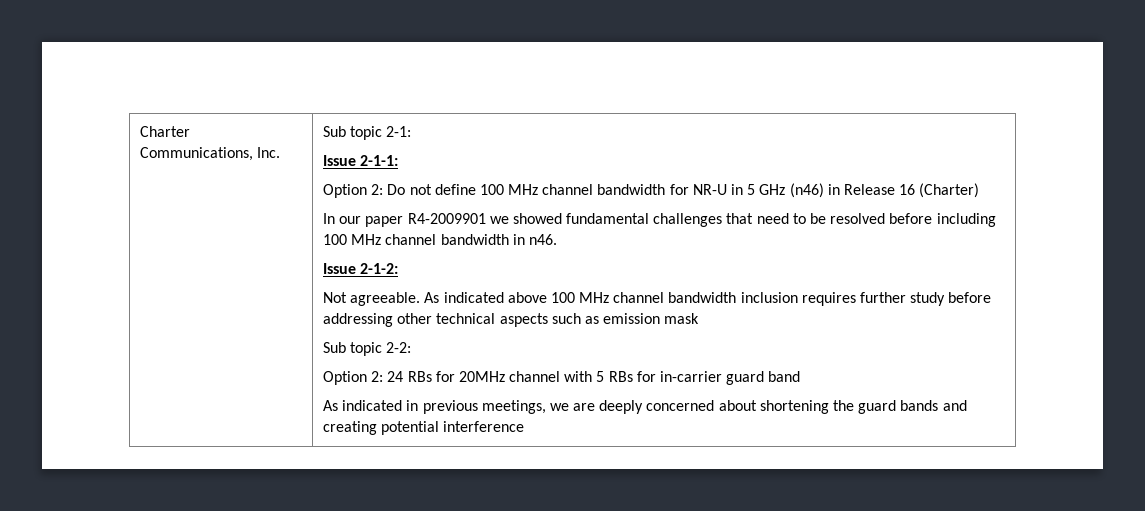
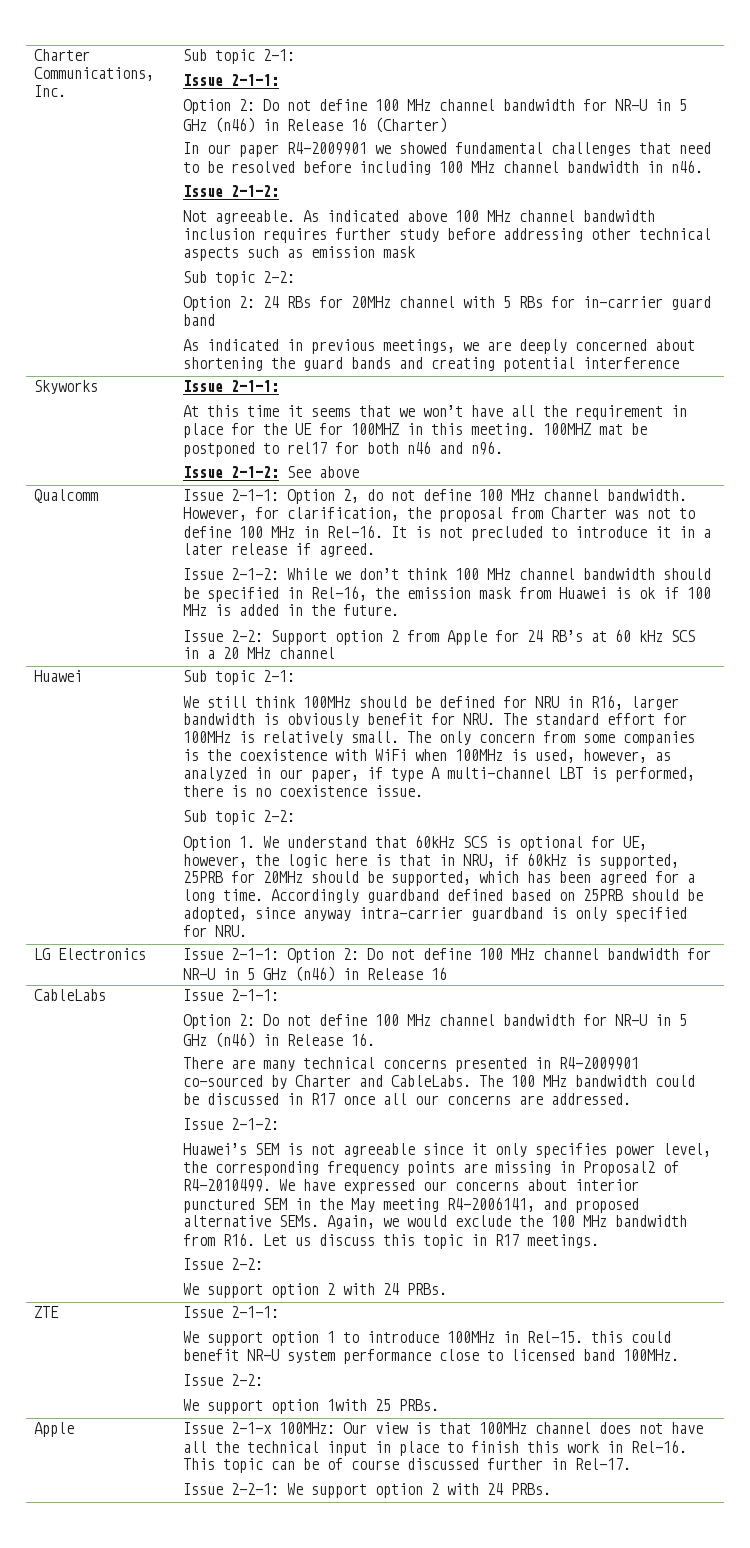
(525, 426) none -> [34,380,99,394] [183,380,280,392] [183,405,688,420] [183,423,648,438] [183,441,504,457] [183,466,360,478] [34,489,99,503] [183,489,688,504] [183,507,696,522] [183,525,712,541] [183,543,376,557] [183,568,712,580] [183,586,712,602] [183,604,400,616] [183,629,696,645] [183,647,336,659] [34,670,83,682] [183,670,296,685] [183,695,680,710] [183,713,688,727] [183,731,696,746] [183,749,672,763] [183,767,696,782] [183,785,424,797] [183,810,296,825] [183,835,648,851] [183,853,680,869] [183,871,696,886] [183,889,704,903] [183,907,688,922] [183,925,248,937] [34,948,147,960] [183,948,712,963] [183,966,448,982] [34,989,107,1001] [183,989,280,1001] [183,1014,688,1029] [183,1032,376,1048] [183,1057,640,1072] [183,1075,696,1089] [183,1093,632,1105] [183,1118,280,1130] [183,1143,712,1158] [183,1161,680,1176] [183,1179,640,1194] [183,1197,640,1213] [183,1215,688,1229] [183,1233,600,1249] [183,1258,264,1270] [183,1283,448,1298] [34,1306,60,1318] [183,1306,280,1318] [183,1331,672,1346] [183,1349,680,1364] [183,1374,264,1386] [183,1399,440,1414] [34,1422,75,1437] [183,1422,704,1434] [183,1440,688,1456] [183,1458,632,1473] [183,1483,552,1498] // Skyworks | Issue 2-1-1: // At this time it seems that we won’t have all the requirement in place for the UE for 100MHZ in this meeting. 100MHZ mat be postponed to rel17 for both n46 and n96. // Issue 2-1-2: See above // Qualcomm | Issue 2-1-1: Option 2, do not define 100 MHz channel bandwidth. However, for clarification, the proposal from Charter was not to define 100 MHz in Rel-16. It is not precluded to introduce it in a later release if agreed. // Issue 2-1-2: While we don’t think 100 MHz channel bandwidth should be specified in Rel-16, the emission mask from Huawei is ok if 100 MHz is added in the future. // Issue 2-2: Support option 2 from Apple for 24 RB’s at 60 kHz SCS in a 20 MHz channel // Huawei | Sub topic 2-1: // We still think 100MHz should be defined for NRU in R16, larger bandwidth is obviously benefit for NRU. The standard effort for 100MHz is relatively small. The only concern from some companies is the coexistence with WiFi when 100MHz is used, however, as analyzed in our paper, if type A multi-channel LBT is performed, there is no coexistence issue. // Sub topic 2-2: // Option 1. We understand that 60kHz SCS is optional for UE, however, the logic here is that in NRU, if 60kHz is supported, 25PRB for 20MHz should be supported, which has been agreed for a long time. Accordingly guardband defined based on 25PRB should be adopted, since anyway intra-carrier guardband is only specified for NRU. // LG Electronics | Issue 2-1-1: Option 2: Do not define 100 MHz channel bandwidth for NR-U in 5 GHz (n46) in Release 16 // CableLabs | Issue 2-1-1: // Option 2: Do not define 100 MHz channel bandwidth for NR-U in 5 GHz (n46) in Release 16. // There are many technical concerns presented in R4-2009901 co-sourced by Charter and CableLabs. The 100 MHz bandwidth could be discussed in R17 once all our concerns are addressed. // Issue 2-1-2: // Huawei’s SEM is not agreeable since it only specifies power level, the corresponding frequency points are missing in Proposal2 of R4-2010499. We have expressed our concerns about interior punctured SEM in the May meeting R4-2006141, and proposed alternative SEMs. Again, we would exclude the 100 MHz bandwidth from R16. Let us discuss this topic in R17 meetings. // Issue 2-2: // We support option 2 with 24 PRBs. // ZTE | Issue 2-1-1: // We support option 1 to introduce 100MHz in Rel-15. this could benefit NR-U system performance close to licensed band 100MHz. // Issue 2-2: // We support option 1with 25 PRBs. // Apple | Issue 2-1-x 100MHz: Our view is that 100MHz channel does not have all the technical input in place to finish this work in Rel-16. This topic can be of course discussed further in Rel-17. // Issue 2-2-1: We support option 2 with 24 PRBs.

